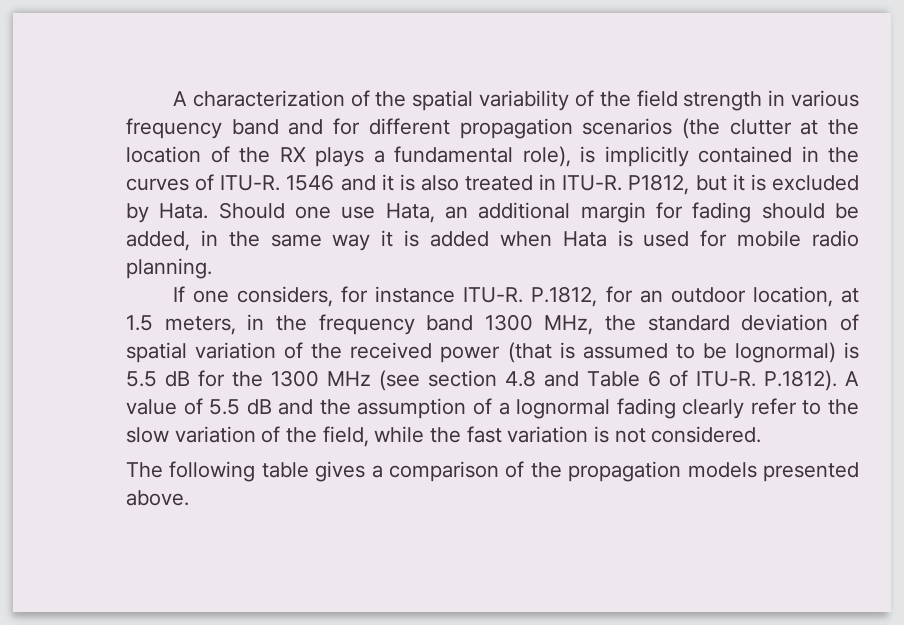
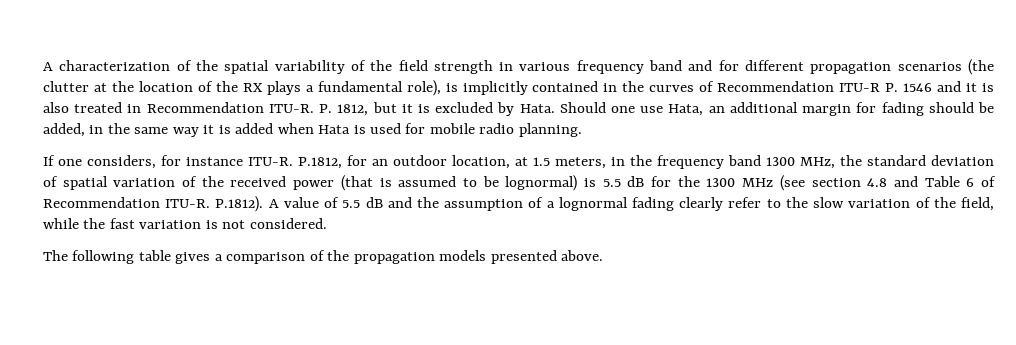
[220,175,281,191] ITU-R. -> [717,81,899,92] Recommendation ITU-R P.
[562,174,690,195] ITU-R. P1812, -> [146,102,369,116] Recommendation ITU-R. P. 1812,
(688, 378) none -> [43,197,160,208] Recommendation

